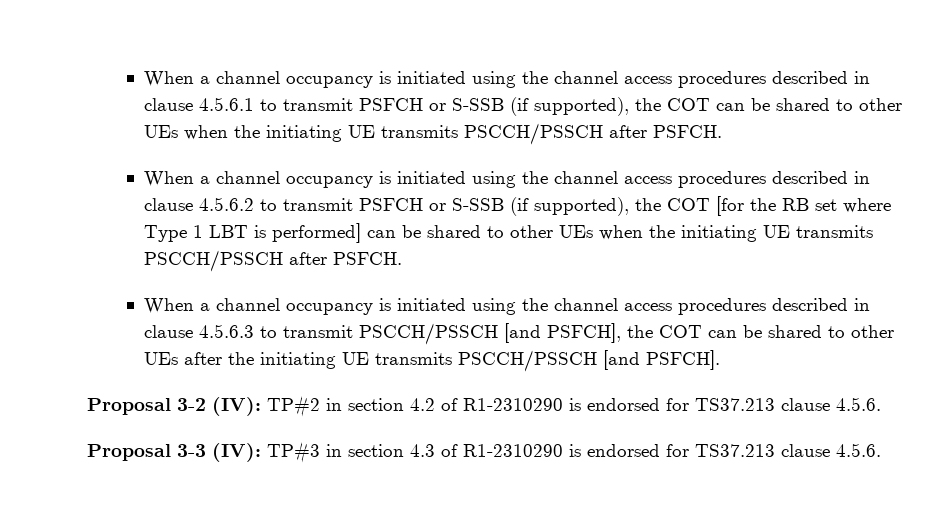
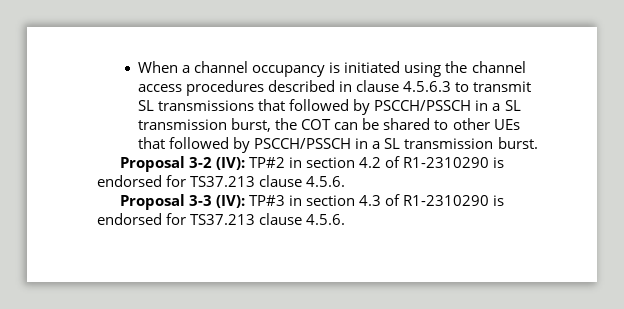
[199,97,903,116] [144,123,723,145] [144,171,871,188] [144,196,892,216] [144,223,874,243] [144,250,403,272] [144,298,871,315] [144,323,895,345] [144,350,721,372] 4.5.6.1 to transmit PSFCH or S-SSB (if supported), the COT can be shared to other UEs when the initiating UE transmits PSCCH/PSSCH after PSFCH. // When a channel occupancy is initiated using the channel access procedures described in clause 4.5.6.2 to transmit PSFCH or S-SSB (if supported), the COT [for the RB set where Type 1 LBT is performed] can be shared to other UEs when the initiating UE transmits PSCCH/PSSCH after PSFCH. // When a channel occupancy is initiated using the channel access procedures described in clause 4.5.6.3 to transmit PSCCH/PSSCH [and PSFCH], the COT can be shared to other UEs after the initiating UE transmits PSCCH/PSSCH [and PSFCH]. -> [403,81,532,92] [138,99,521,115] [138,118,520,132] [138,137,538,153] 4.5.6.3 to transmit SL transmissions that followed by PSCCH/PSSCH in a SL transmission burst, the COT can be shared to other UEs that followed by PSCCH/PSSCH in a SL transmission burst.

